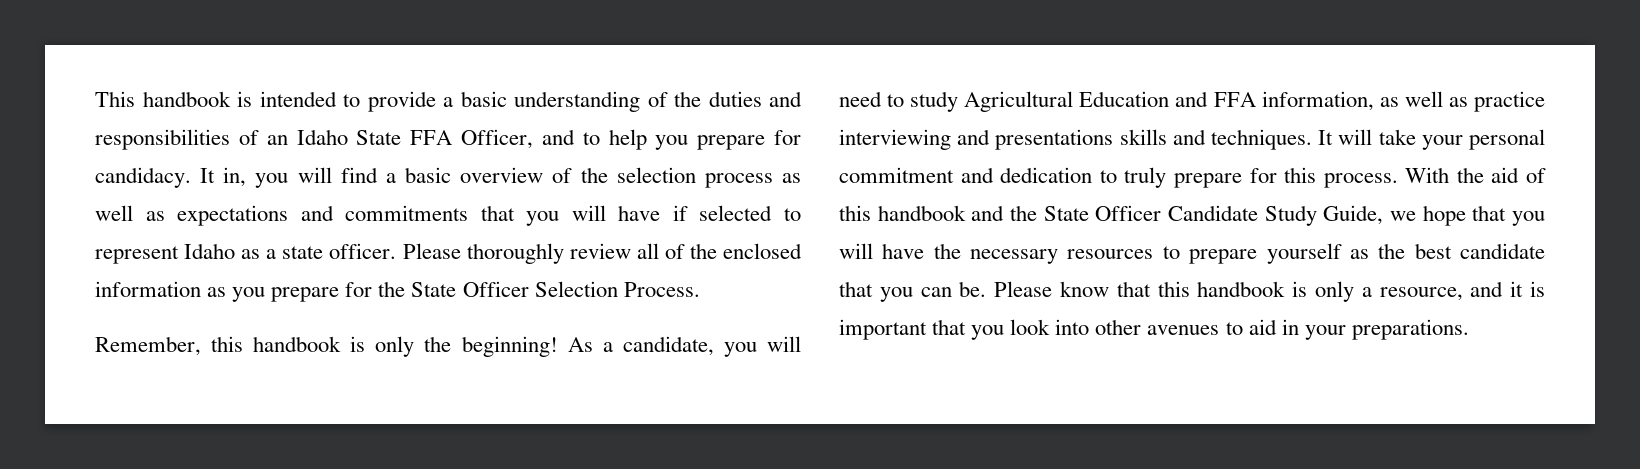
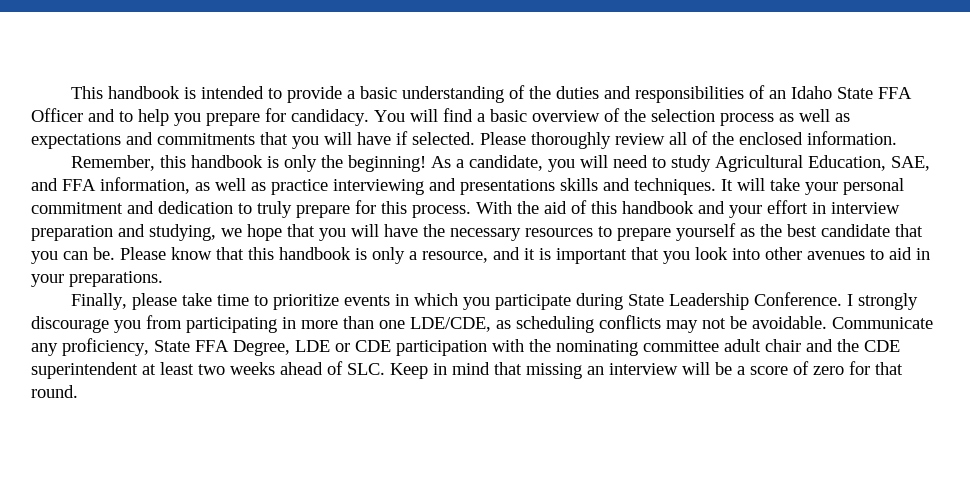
[461,129,533,149] Officer, -> [31,108,83,122] Officer
[200,167,289,188] It in, you -> [374,110,405,122] You
[699,205,801,221] [95,243,397,264] selected to represent Idaho as a state officer. -> [412,132,475,145] selected.
[95,281,700,302] information as you prepare for the State Officer Selection Process. -> [807,131,897,145] information.
[1079,91,1170,107] Education -> [808,155,931,171] Education, SAE,
[1010,205,1384,226] the State Officer Candidate Study Guide, -> [729,200,900,218] [31,224,216,241] your effort in interview preparation and studying,
(1469, 329) none -> [71,292,919,310] [31,315,933,333] [31,338,900,356] [31,361,903,379] [31,385,78,398] // Finally, please take time to prioritize events in which you participate during State Leadership Conference. I strongly discourage you from participating in more than one LDE/CDE, as scheduling conflicts may not be avoidable. Communicate any proficiency, State FFA Degree, LDE or CDE participation with the nominating committee adult chair and the CDE superintendent at least two weeks ahead of SLC. Keep in mind that missing an interview will be a score of zero for that round.

